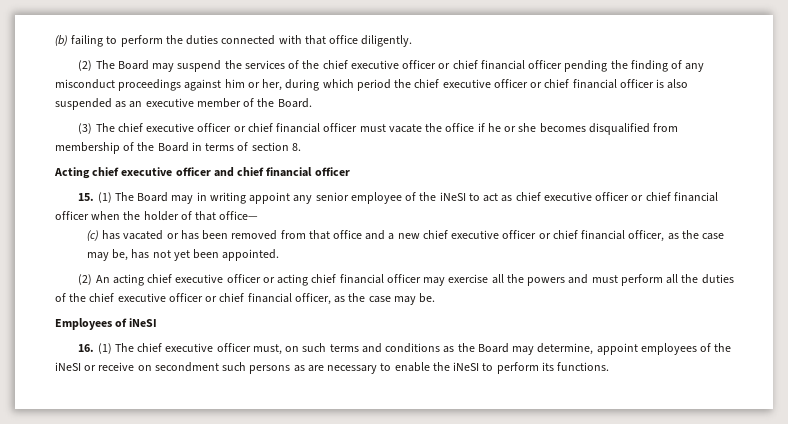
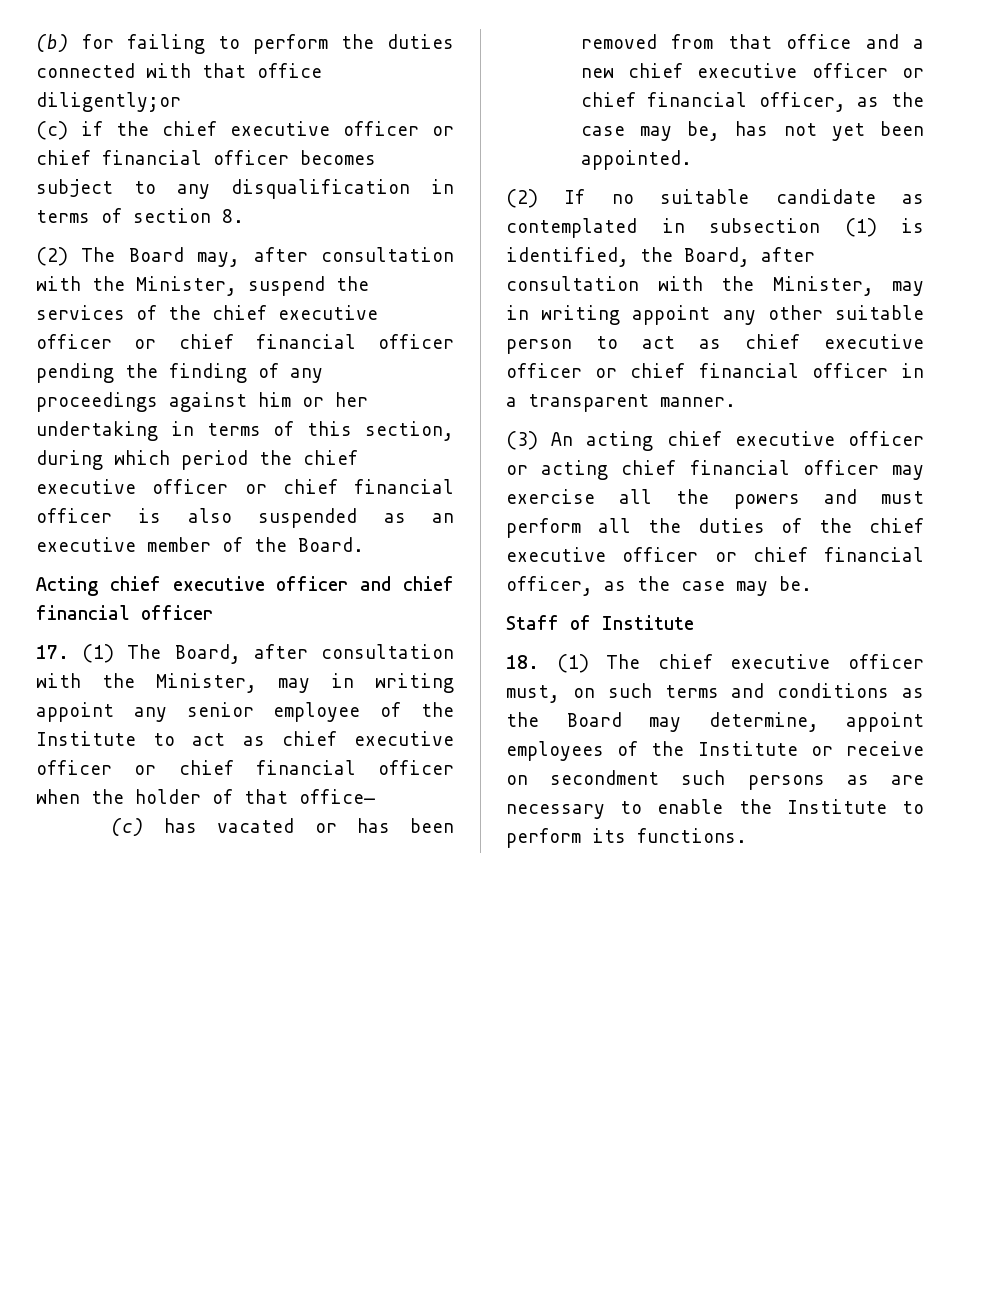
(68, 40) none -> [82,34,114,49] for
[361,35,413,47] [78,60,175,72] diligently. // (2) The Board may -> [36,92,181,112] [36,121,454,140] [36,150,376,165] [36,179,454,199] [36,208,244,223] [36,247,454,267] [36,276,237,296] diligently;or // (c) if the chief executive officer or chief financial officer becomes subject to any disqualification in terms of section 8. // (2) The Board may, after consultation with the Minister,
[55,79,115,89] misconduct -> (323, 375) none
[262,79,283,91] her, -> [335,392,368,407] [36,421,455,441] her undertaking in terms of this section,
[78,123,679,135] [55,142,301,154] // (3) The chief executive officer or chief financial officer must vacate the office if he or she becomes disqualified from membership of the Board in terms of section 8. -> (364, 544) none
[78,192,169,203] 15. (1) The Board -> [36,644,454,664] [36,673,257,693] 17. (1) The Board, after consultation with the Minister,
[439,192,466,201] iNeSI -> [36,731,136,746] Institute
(93, 279) none -> [564,189,924,204] [506,218,924,238] [506,247,815,267] [506,276,924,296] [506,305,924,325] [506,334,924,354] [506,363,924,378] [506,394,736,412] [506,431,538,450] If no suitable candidate as contemplated in subsection (1) is identified, the Board, after consultation with the Minister, may in writing appoint any other suitable person to act as chief executive officer or chief financial officer in a transparent manner. // (3)
[55,318,158,330] [78,344,95,352] Employees of iNeSI // 16. -> [506,615,694,630] [506,655,539,669] Staff of Institute // 18.
[55,362,81,371] iNeSI -> [697,741,798,756] Institute
[453,362,480,371] iNeSI -> [786,799,887,814] Institute

